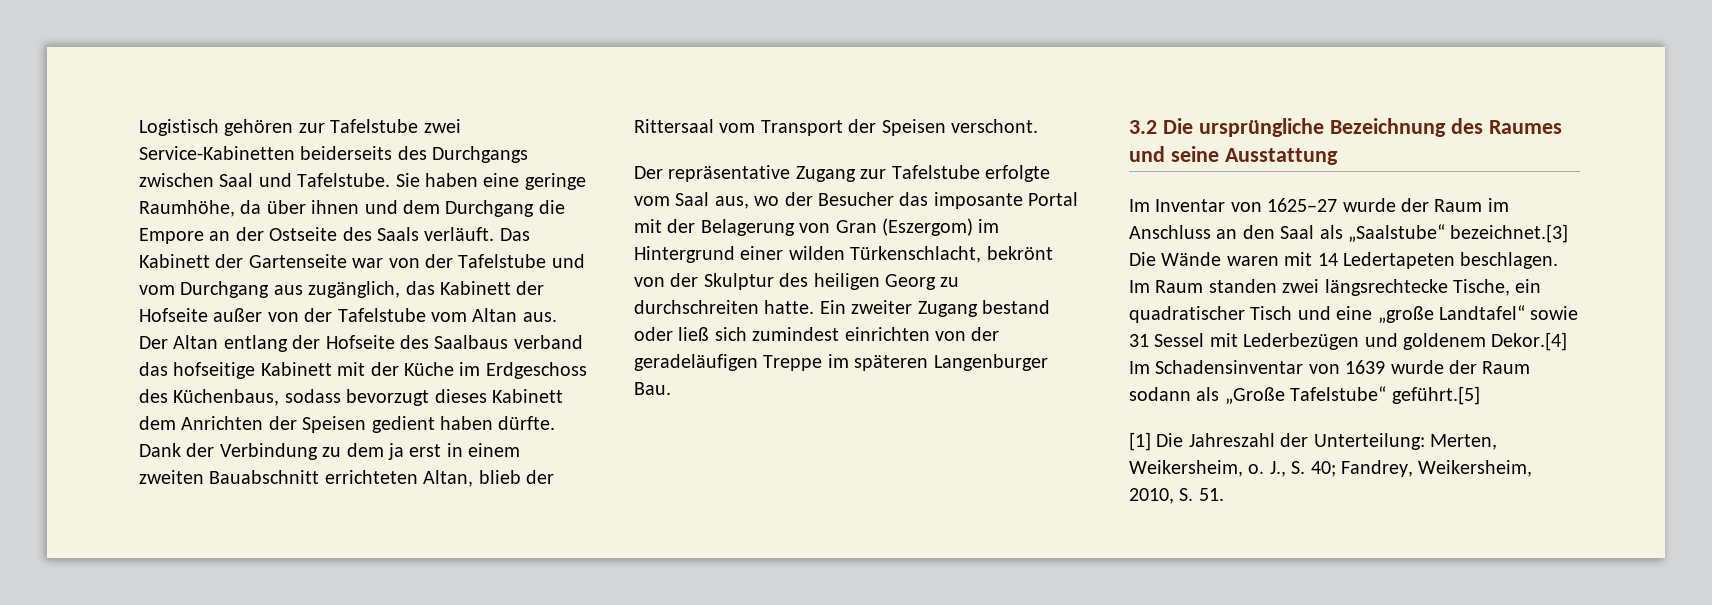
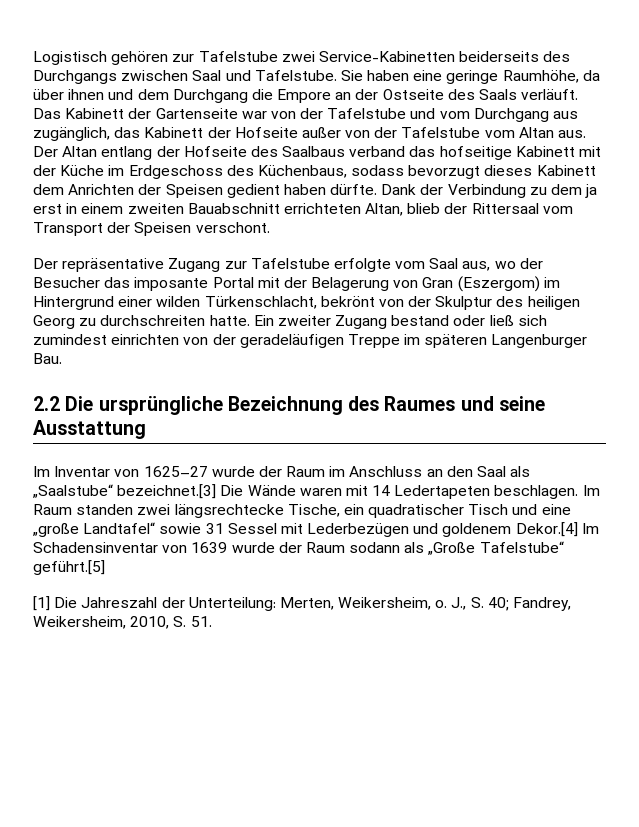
[1129,120,1157,134] 3.2 -> [33,396,60,411] 2.2

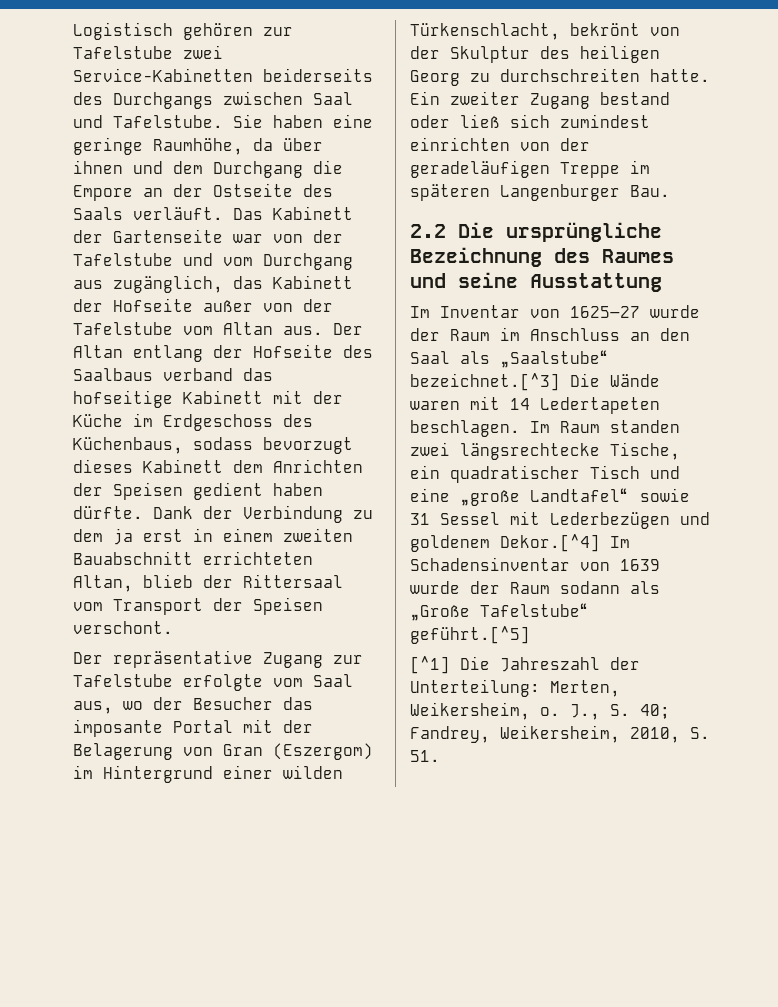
[117,484,217,499] bezeichnet.[3] -> [410,373,560,391] bezeichnet.[^3]
[515,522,578,537] Dekor.[4] -> [500,534,600,552] Dekor.[^4]
[33,560,105,575] [33,596,50,611] geführt.[5] // [1] -> [410,626,530,644] [410,656,450,674] geführt.[^5] // [^1]

